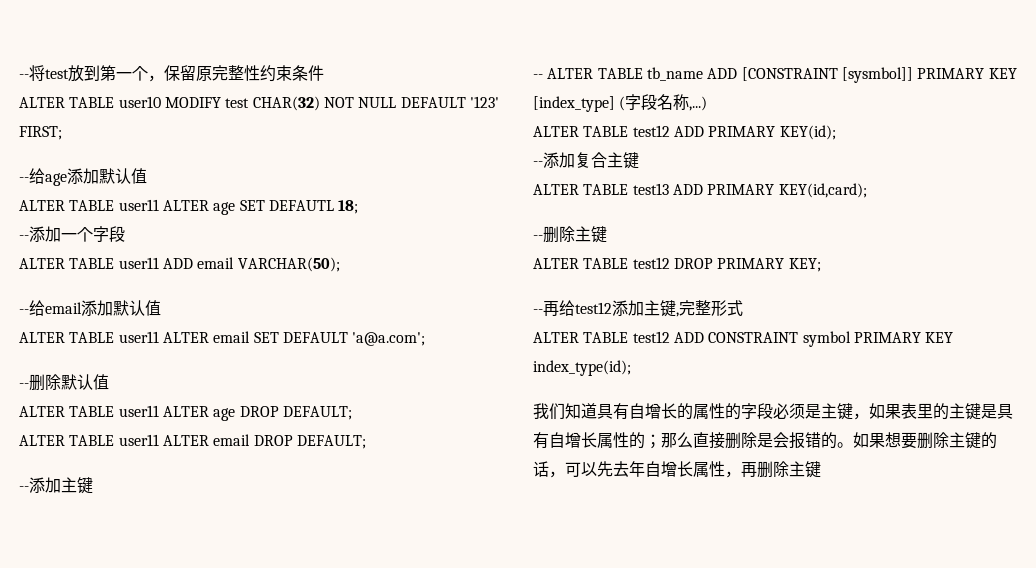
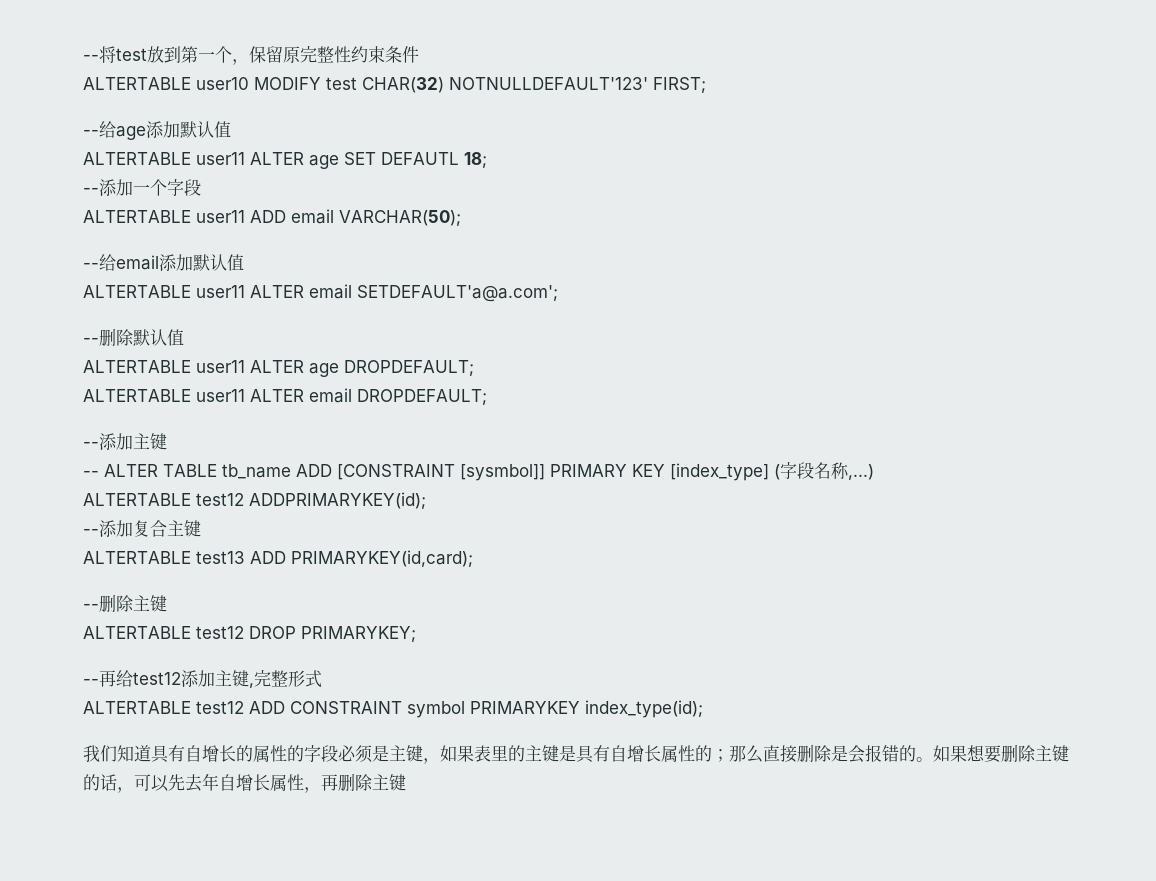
[19,97,115,108] ALTER TABLE -> [83,77,191,90] ALTERTABLE
[323,96,499,108] NOT NULL DEFAULT '123' -> [449,77,648,90] NOTNULLDEFAULT'123'
[19,200,115,211] ALTER TABLE -> [83,152,191,165] ALTERTABLE
[19,258,115,269] ALTER TABLE -> [83,210,191,223] ALTERTABLE
[19,331,426,346] ALTER TABLE user11 ALTER email SET DEFAULT 'a@a.com'; -> [83,284,558,302] ALTERTABLE user11 ALTER email SETDEFAULT'a@a.com';
[19,405,352,421] [19,434,366,449] ALTER TABLE user11 ALTER age DROP DEFAULT; // ALTER TABLE user11 ALTER email DROP DEFAULT; -> [83,360,474,377] [83,388,487,405] ALTERTABLE user11 ALTER age DROPDEFAULT; // ALTERTABLE user11 ALTER email DROPDEFAULT;
[533,125,836,140] [533,152,639,169] [533,183,867,198] [533,226,607,243] [533,257,821,272] ALTER TABLE test12 ADD PRIMARY KEY(id); // --添加复合主键 // ALTER TABLE test13 ADD PRIMARY KEY(id,card); // --删除主键 // ALTER TABLE test12 DROP PRIMARY KEY; -> [83,492,426,509] [83,520,201,537] [83,550,473,567] [83,594,167,612] [83,626,416,642] ALTERTABLE test12 ADDPRIMARYKEY(id); // --添加复合主键 // ALTERTABLE test13 ADD PRIMARYKEY(id,card); // --删除主键 // ALTERTABLE test12 DROP PRIMARYKEY;
[533,332,629,343] ALTER TABLE -> [83,701,191,714] ALTERTABLE
[853,332,954,343] PRIMARY KEY -> [470,701,580,714] PRIMARYKEY

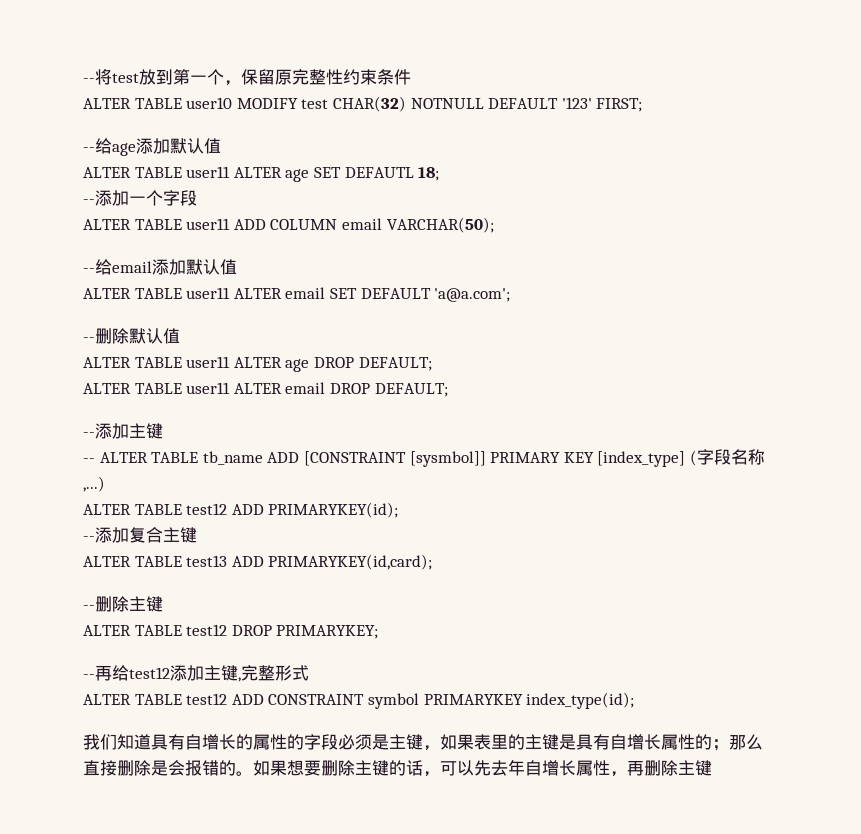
[83,77,191,90] ALTERTABLE -> [83,98,182,109] ALTER TABLE
[449,77,648,90] NOTNULLDEFAULT'123' -> [410,97,592,109] NOTNULL DEFAULT '123'
[83,152,191,165] ALTERTABLE -> [83,167,182,178] ALTER TABLE
[83,210,191,223] ALTERTABLE -> [83,219,182,230] ALTER TABLE
(286, 216) none -> [270,219,338,230] COLUMN
[83,284,558,302] ALTERTABLE user11 ALTER email SETDEFAULT'a@a.com'; -> [83,287,511,302] ALTER TABLE user11 ALTER email SET DEFAULT 'a@a.com';
[83,360,474,377] [83,388,487,405] ALTERTABLE user11 ALTER age DROPDEFAULT; // ALTERTABLE user11 ALTER email DROPDEFAULT; -> [83,356,432,372] [83,382,448,397] ALTER TABLE user11 ALTER age DROP DEFAULT; // ALTER TABLE user11 ALTER email DROP DEFAULT;
[83,492,426,509] ALTERTABLE test12 ADDPRIMARYKEY(id); -> [83,502,399,518] ALTER TABLE test12 ADD PRIMARYKEY(id);
[83,551,191,564] ALTERTABLE -> [83,556,182,567] ALTER TABLE
[83,626,191,639] ALTERTABLE -> [83,625,182,636] ALTER TABLE
[83,701,191,714] ALTERTABLE -> [83,694,182,705] ALTER TABLE

